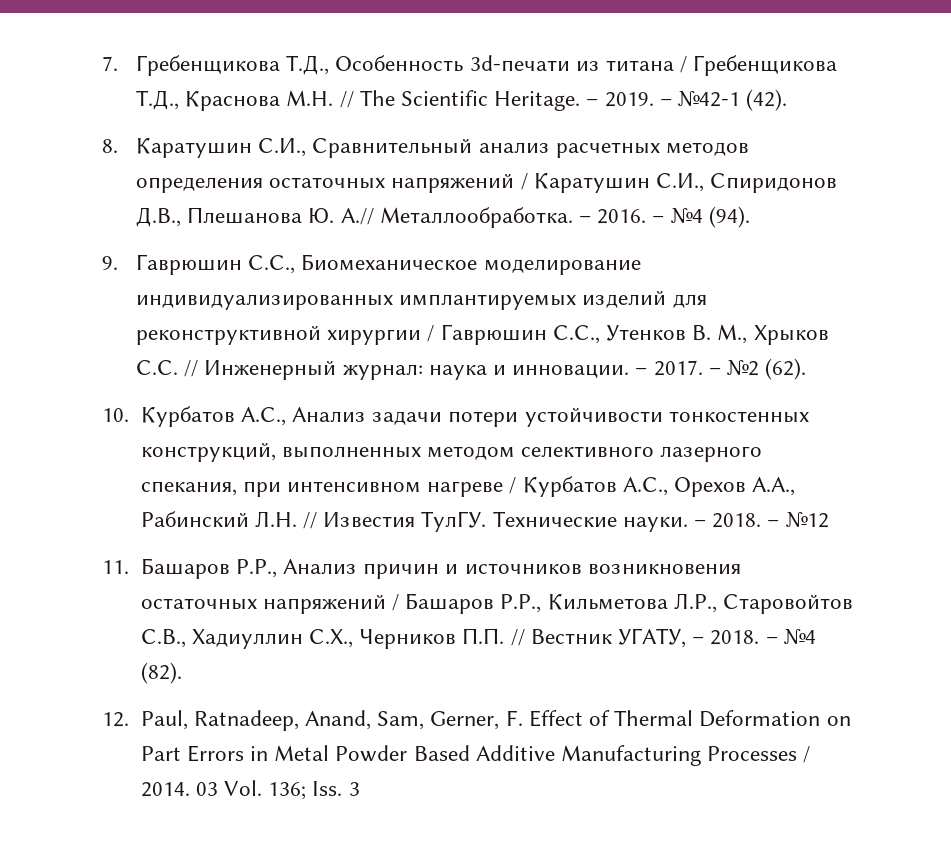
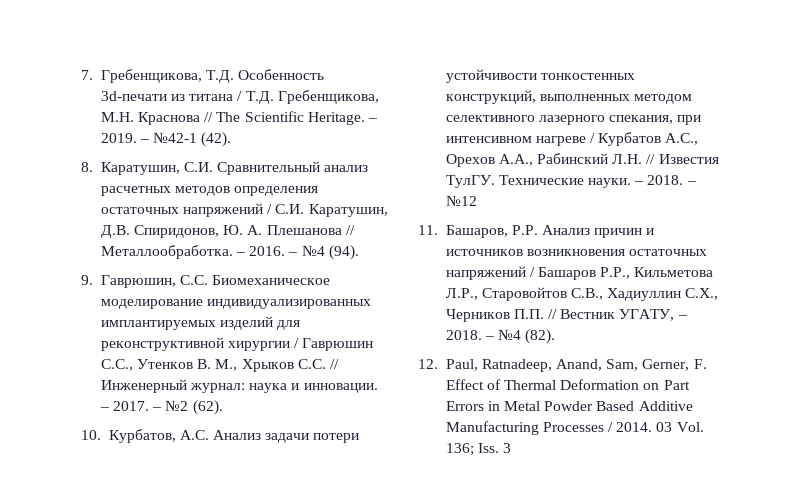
[135,55,330,76] Гребенщикова Т.Д., -> [100,69,235,83] Гребенщикова, Т.Д.
[693,55,838,76] [135,90,334,111] Гребенщикова Т.Д., Краснова М.Н. -> [245,90,379,104] [100,112,201,125] Т.Д. Гребенщикова, М.Н. Краснова
[135,138,307,158] Каратушин С.И., -> [100,162,214,175] Каратушин, С.И.
[533,173,838,193] [135,207,374,227] Каратушин С.И., Спиридонов Д.В., Плешанова Ю. А.// -> [275,204,388,217] [100,225,355,238] С.И. Каратушин, Д.В. Спиридонов, Ю. А. Плешанова //
[135,254,296,275] Гаврюшин С.С., -> [100,275,209,288] Гаврюшин, С.С.
[140,406,286,427] Курбатов А.С., -> [108,429,209,443] Курбатов, А.С.
[140,558,277,579] Башаров Р.Р., -> [445,225,538,238] Башаров, Р.Р.

